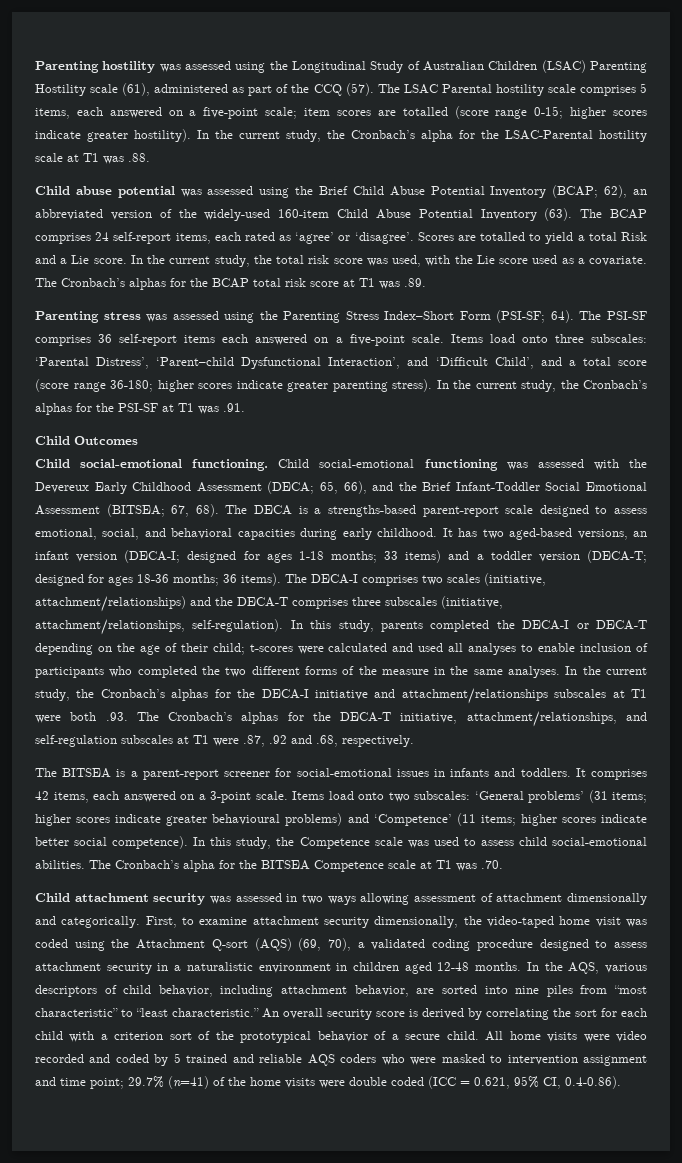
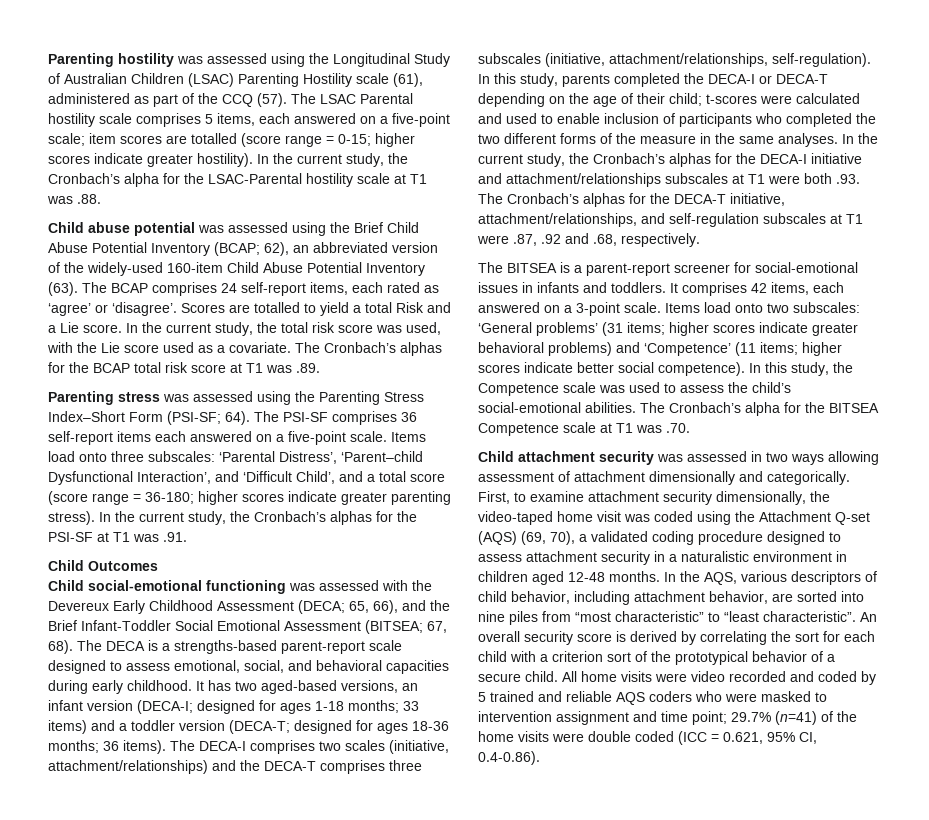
(528, 114) none -> [326,136,334,144] =
(106, 387) none -> [133,494,141,502] =
[192,459,415,471] functioning. Child social-emotional -> (202, 585) none
[448,643,517,655] all analyses -> (537, 118) none
[212,814,281,825] behavioural -> [478,342,544,353] behavioral
[518,837,547,846] child -> [728,382,791,393] the child’s
[211,939,248,951] Q-sort -> [835,512,870,525] Q-set
[172,1008,259,1017] characteristic.” -> [763,611,856,622] characteristic”.

